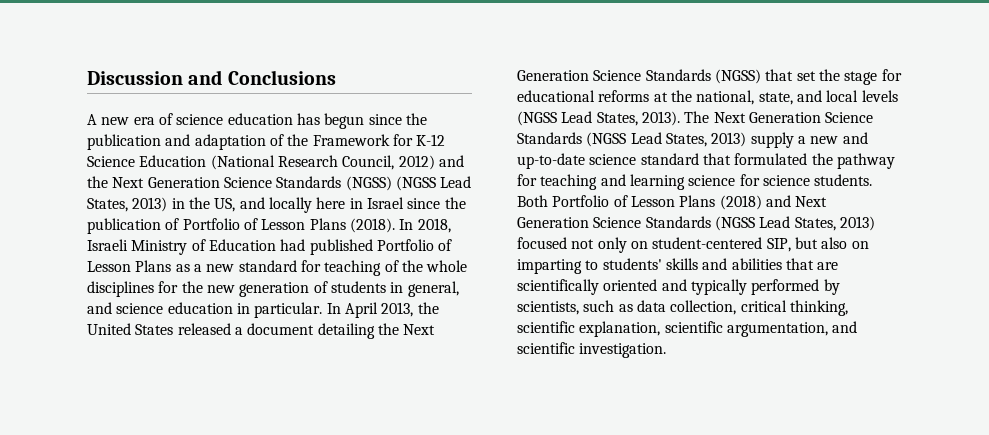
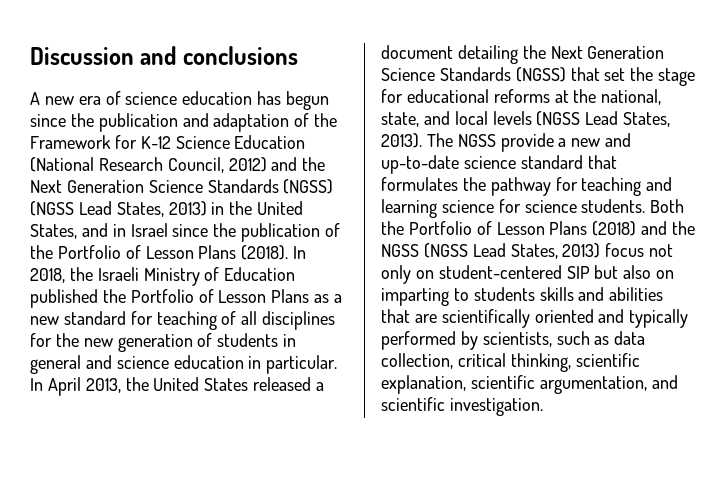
[227,70,336,85] Conclusions -> [182,46,298,65] conclusions
[214,197,346,213] US, and locally here -> [257,201,304,215] [30,223,108,239] United States, and
(180, 224) none -> [30,245,53,259] the
(451, 225) none -> [69,267,93,281] the
[280,239,373,255] had published -> [30,289,126,308] published the
[401,260,468,272] the whole -> [241,311,258,325] all
[407,281,459,297] general, -> [30,355,81,374] general
[713,112,874,123] [517,132,794,148] Next Generation Science Standards (NGSS Lead States, 2013) supply -> [457,133,554,152] NGSS provide
[734,153,808,165] formulated -> [381,177,458,191] formulates
(548, 201) none -> [381,221,404,235] the
[795,196,828,207] [517,216,875,231] [517,237,567,249] Next Generation Science Standards (NGSS Lead States, 2013) focused -> [672,221,696,235] [381,243,645,259] the NGSS (NGSS Lead States, 2013) focus
[766,238,791,252] SIP, -> [566,266,590,279] SIP
[602,258,662,270] students' -> [473,287,535,301] students

